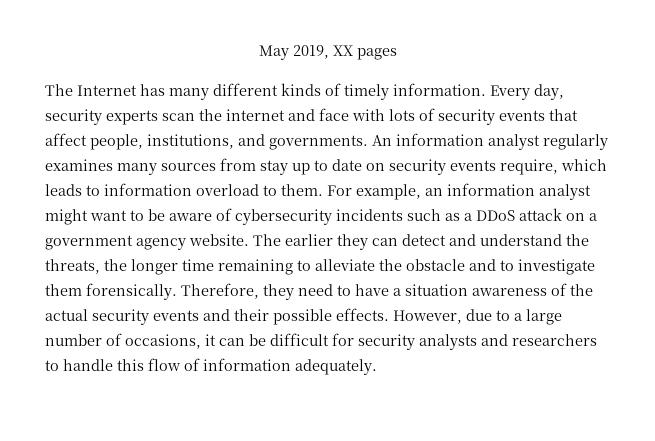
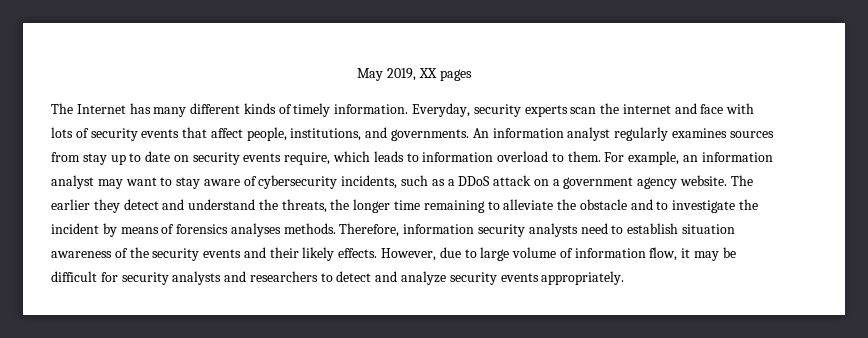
[490,84,564,100] Every day, -> [412,103,471,117] Everyday,
[117,163,157,175] many -> (727, 133) none
[45,209,88,225] might -> [97,179,123,189] may
[148,209,165,221] be -> [176,177,201,189] stay
[336,209,403,221] incidents -> [341,175,398,189] incidents,
[372,238,398,246] can -> (120, 206) none
[45,283,401,300] them forensically. Therefore, they need to have a -> [739,199,759,210] [51,223,679,237] the incident by means of forensics analyses methods. Therefore, information security analysts need to establish
[45,309,88,321] actual -> (149, 252) none
[273,309,332,325] possible -> [302,247,335,261] likely
[514,309,562,325] [45,333,245,349] a large number of occasions, it can -> [480,247,720,261] large volume of information flow, it may
[63,358,377,375] handle this flow of information adequately. -> [336,271,625,285] detect and analyze security events appropriately.

